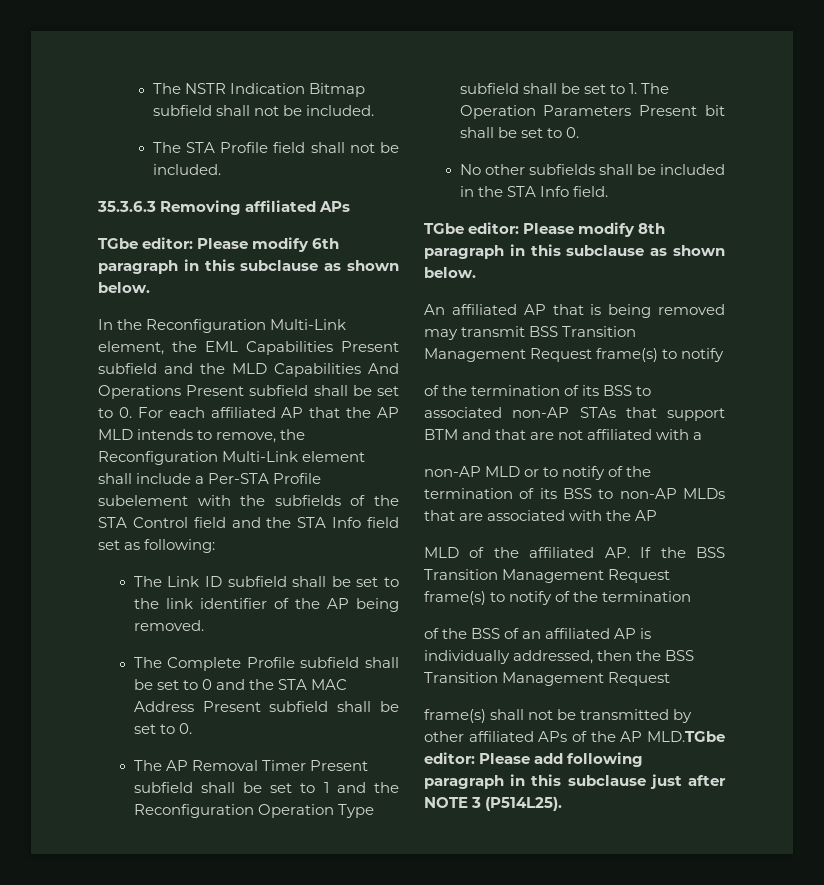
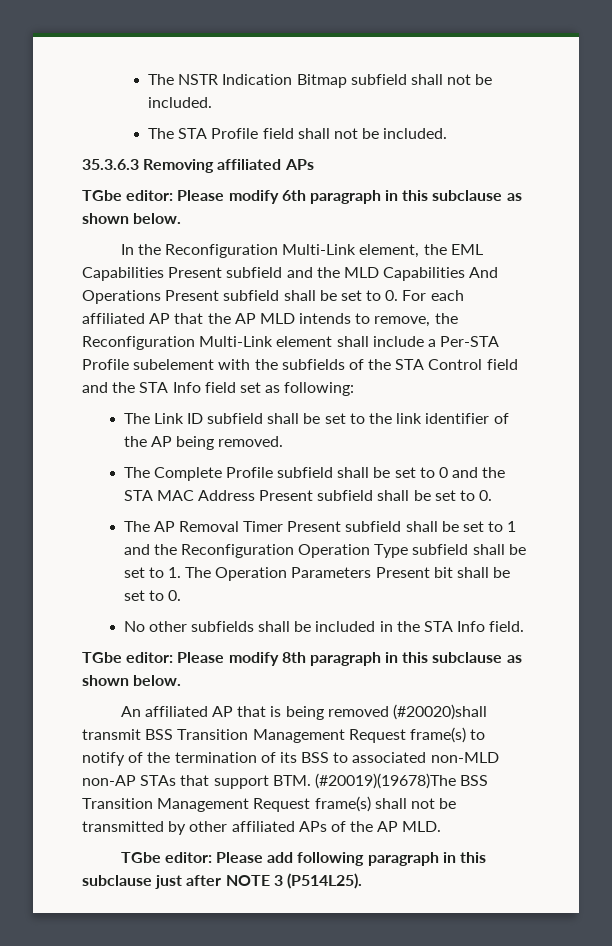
[424,329,458,340] may -> [393,704,488,720] (#20020)shall
[424,385,652,396] [424,407,725,421] [424,429,703,440] [424,466,652,480] [424,488,725,499] [424,510,658,521] [424,547,725,558] [424,569,671,583] [424,591,692,605] [424,628,652,639] [424,650,695,664] [424,672,671,686] // of the termination of its BSS to associated non-AP STAs that support BTM and that are not affiliated with a // non-AP MLD or to notify of the termination of its BSS to non-AP MLDs that are associated with the AP // MLD of the affiliated AP. If the BSS Transition Management Request frame(s) to notify of the termination // of the BSS of an affiliated AP is individually addressed, then the BSS Transition Management Request // -> [128,752,499,763] [82,773,489,789] [82,798,311,812] of the termination of its BSS to associated non-MLD non-AP STAs that support BTM. (#20019)(19678)The BSS Transition Management Request
[647,731,725,742] MLD.TGbe -> [402,821,442,832] [120,852,161,863] MLD. // TGbe

